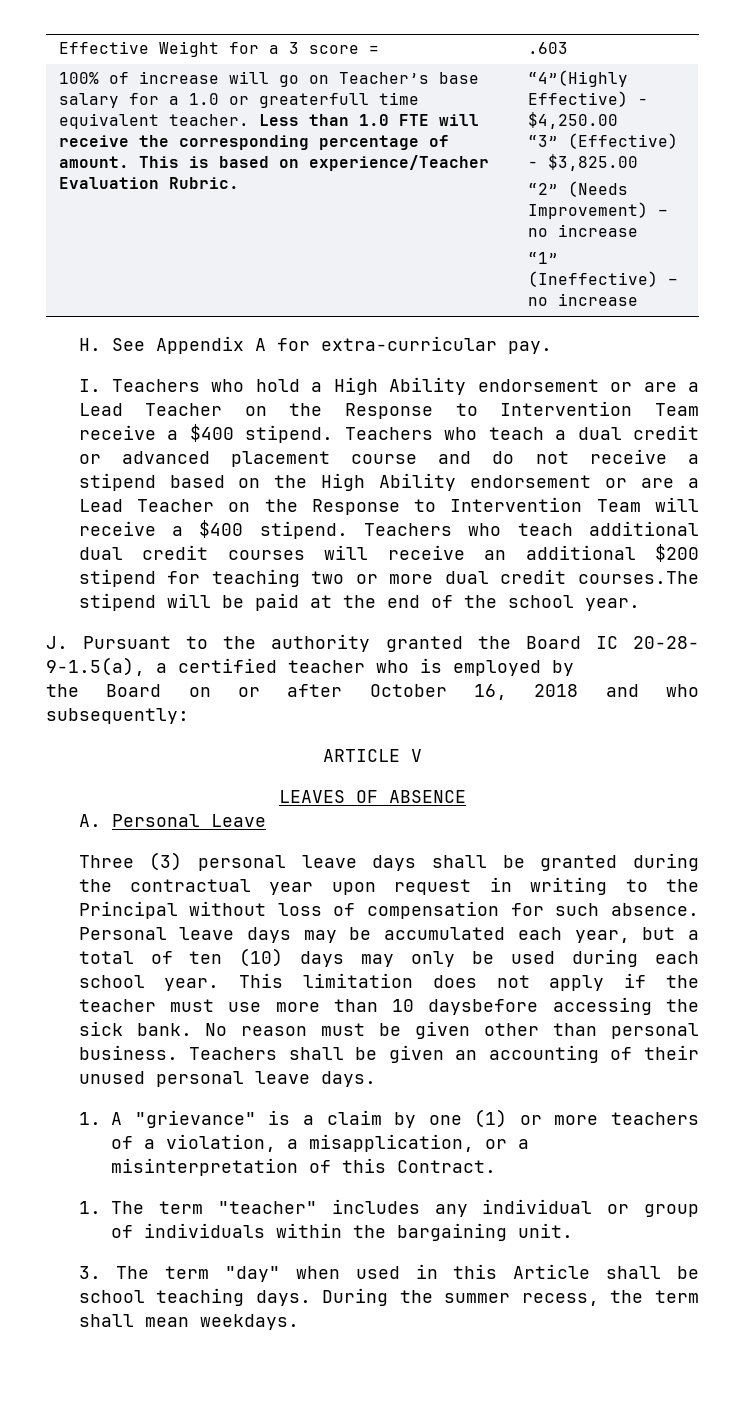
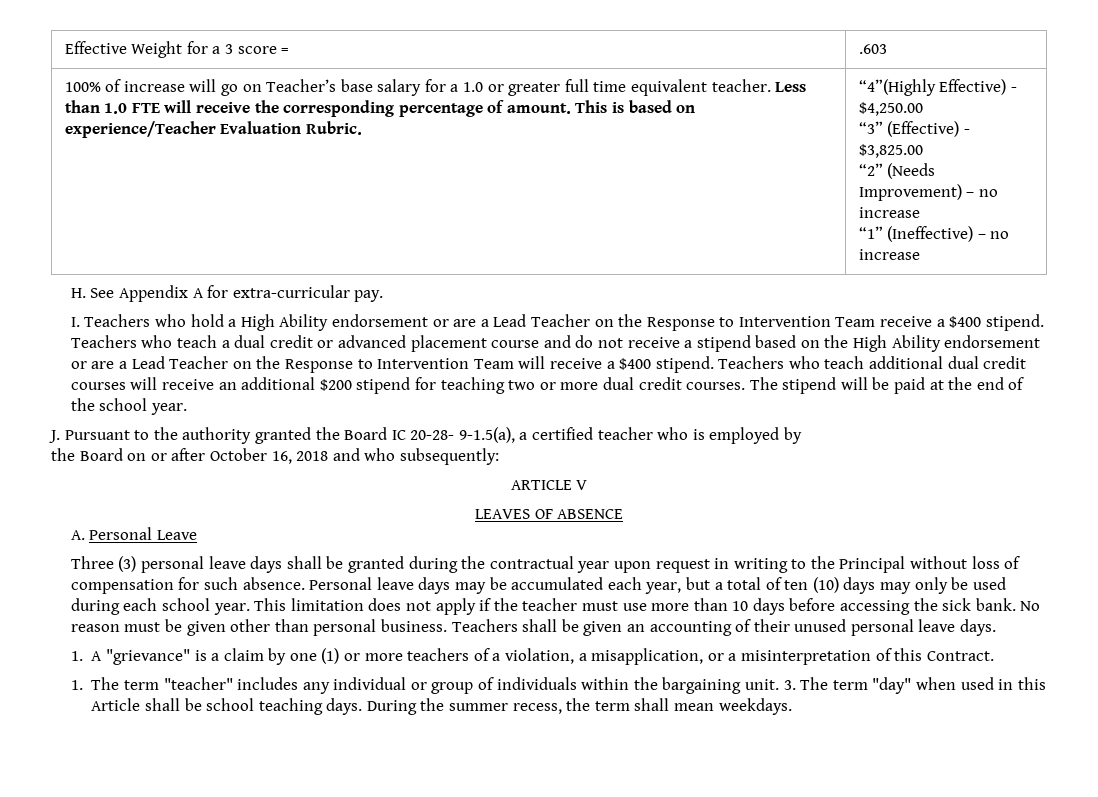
[259,93,370,108] greaterfull -> [508,79,589,96] greater full
[578,571,699,584] courses.The -> [686,377,778,390] courses. The
[428,999,539,1015] daysbefore -> [752,598,836,615] days before
(574, 1230) // -> (779, 684) none

